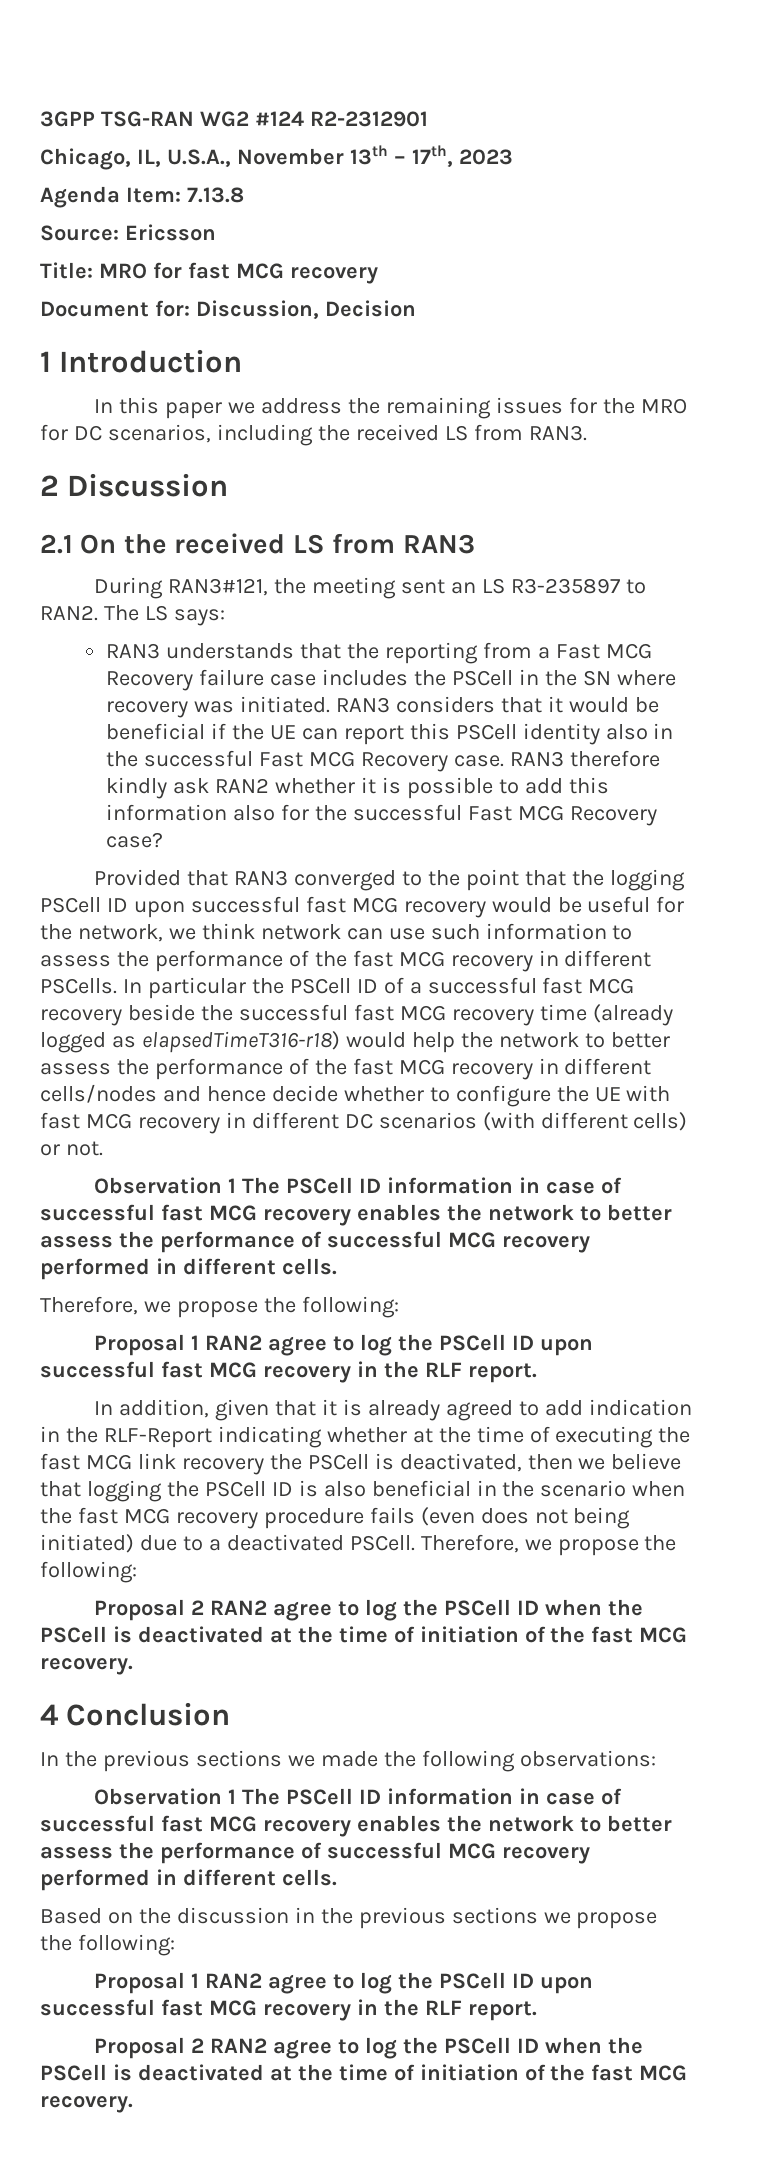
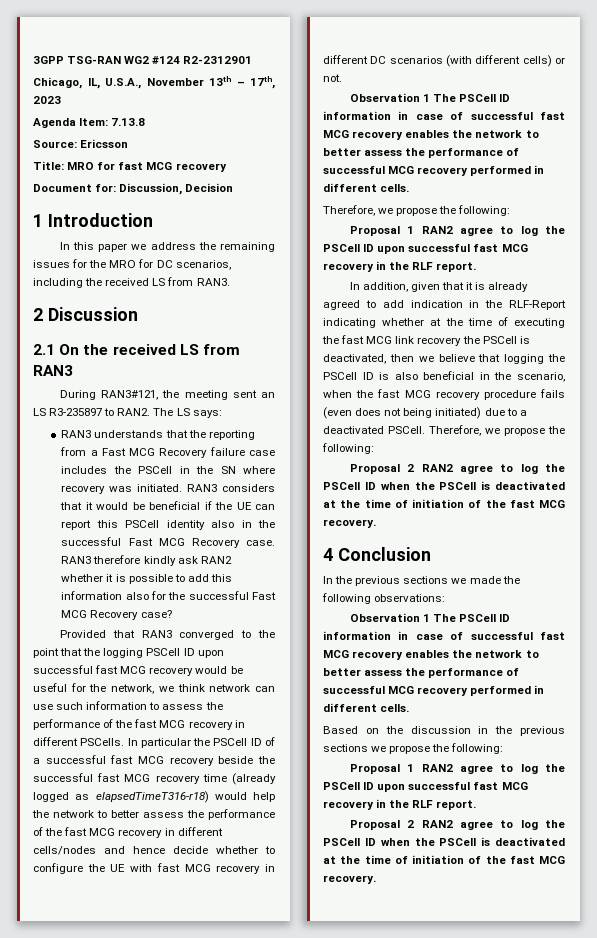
[540,1480,627,1497] scenario -> [517,372,565,382] scenario,

